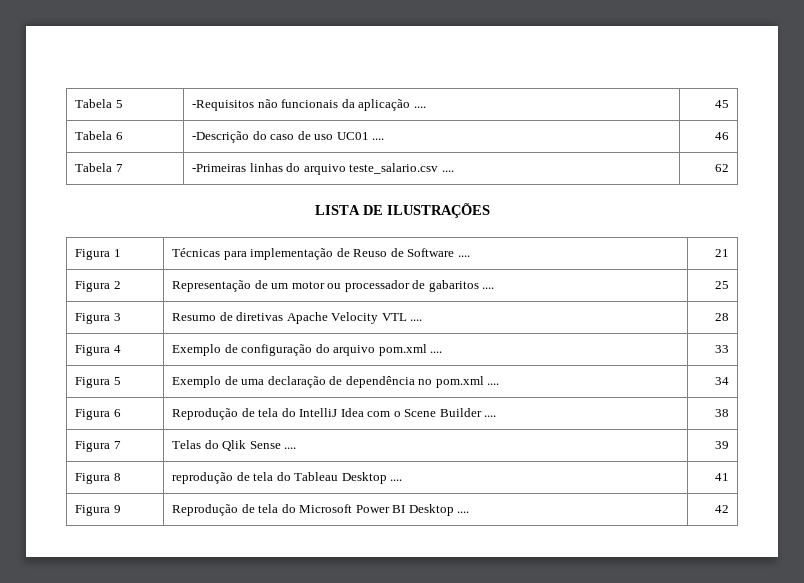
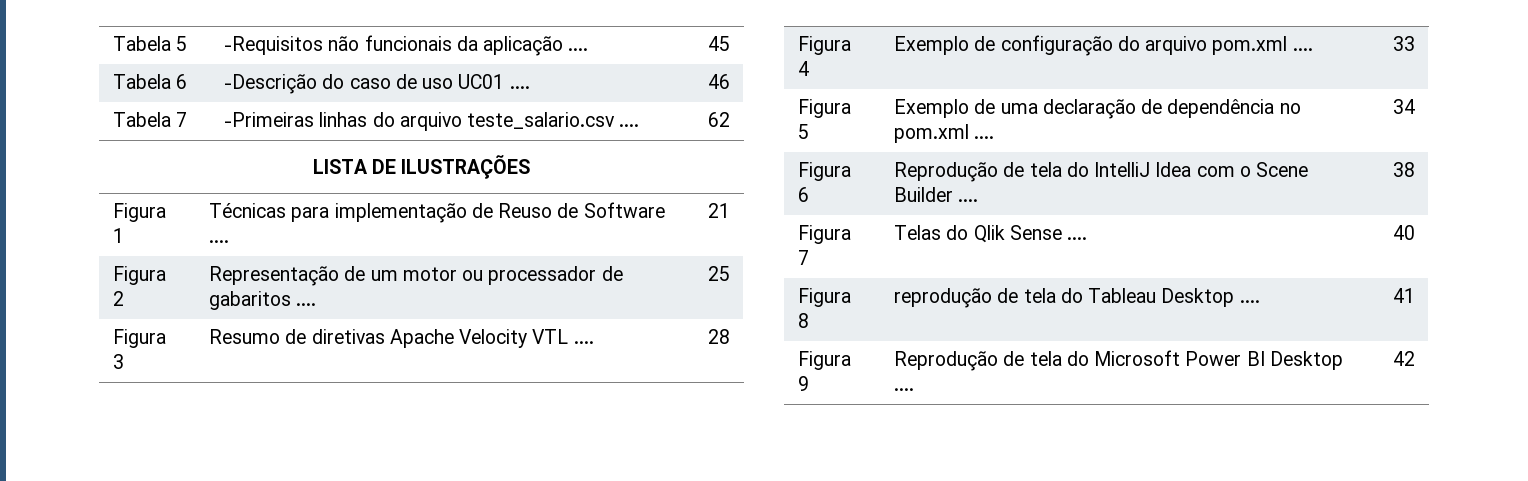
[714,441,729,449] 39 -> [1392,225,1415,240] 40

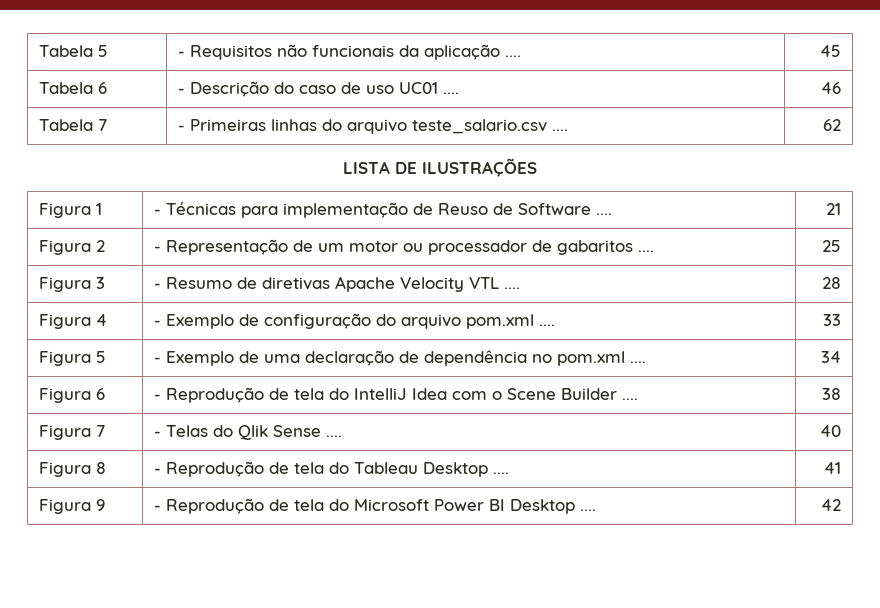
[224,36,324,55] -Requisitos -> [178,45,273,60] - Requisitos
[224,74,318,94] -Descrição -> [178,81,270,97] - Descrição
[224,112,315,127] -Primeiras -> [178,119,267,131] - Primeiras
(125, 235) none -> [154,209,162,215] -
(125, 298) none -> [154,246,162,252] -
(125, 361) none -> [154,283,162,289] -
(810, 68) none -> [154,320,162,326] -
(810, 131) none -> [154,357,162,363] -
(810, 194) none -> [154,394,162,400] -
(810, 257) none -> [154,431,162,437] -
[894,288,993,308] reprodução -> [154,461,265,477] - Reprodução
(810, 383) none -> [154,505,162,511] -

